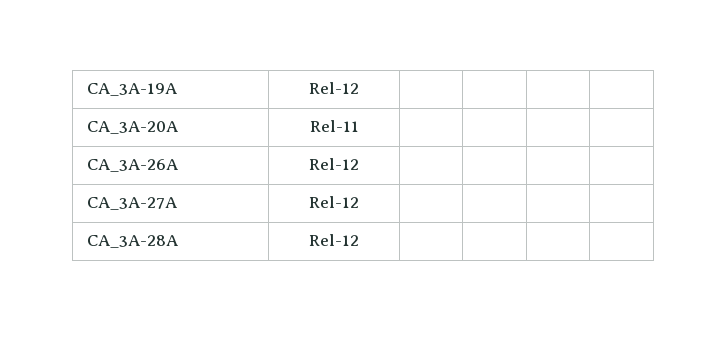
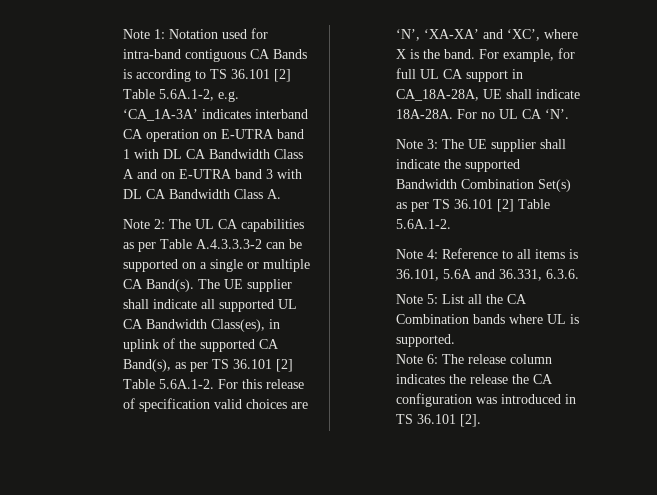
[86,83,177,96] [309,82,359,94] [86,121,178,134] [309,120,359,132] [86,159,178,172] [309,158,359,170] [86,197,177,210] [309,196,359,208] [86,235,178,248] [309,234,359,246] CA_3A-19A | Rel-12 | | | | // CA_3A-20A | Rel-11 | | | | // CA_3A-26A | Rel-12 | | | | // CA_3A-27A | Rel-12 | | | | // CA_3A-28A | Rel-12 | | | | -> [122,28,268,39] [122,49,307,62] [122,69,291,82] [122,89,239,102] [122,109,308,121] [122,129,304,142] [122,149,303,159] [122,169,302,179] [122,189,281,199] [122,219,304,232] [122,239,302,252] [122,259,310,272] [122,279,292,292] [122,299,297,312] [122,319,280,332] [122,338,279,352] [122,359,293,372] [122,379,304,389] [122,398,308,412] [395,29,578,41] [395,48,575,62] [395,68,523,82] [395,89,580,101] [395,109,569,119] [395,139,566,152] [395,159,520,172] [395,179,571,192] [395,199,550,212] [395,219,451,229] [395,248,578,259] [395,269,579,281] [395,294,527,304] [395,314,579,324] [395,334,455,347] [395,354,552,364] [395,374,553,384] [395,393,576,407] [395,414,481,427] Note 1: Notation used for intra-band contiguous CA Bands is according to TS 36.101 [2] Table 5.6A.1-2, e.g. ‘CA_1A-3A’ indicates interband CA operation on E-UTRA band 1 with DL CA Bandwidth Class A and on E-UTRA band 3 with DL CA Bandwidth Class A. // Note 2: The UL CA capabilities as per Table A.4.3.3.3-2 can be supported on a single or multiple CA Band(s). The UE supplier shall indicate all supported UL CA Bandwidth Class(es), in uplink of the supported CA Band(s), as per TS 36.101 [2] Table 5.6A.1-2. For this release of specification valid choices are ‘N’, ‘XA-XA’ and ‘XC’, where X is the band. For example, for full UL CA support in CA_18A-28A, UE shall indicate 18A-28A. For no UL CA ‘N’. // Note 3: The UE supplier shall indicate the supported Bandwidth Combination Set(s) as per TS 36.101 [2] Table 5.6A.1-2. // Note 4: Reference to all items is 36.101, 5.6A and 36.331, 6.3.6. // Note 5: List all the CA Combination bands where UL is supported. // Note 6: The release column indicates the release the CA configuration was introduced in TS 36.101 [2].

